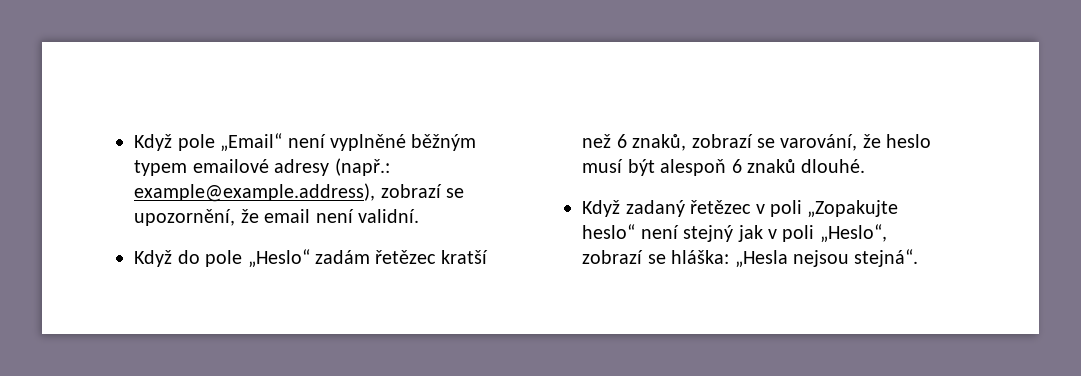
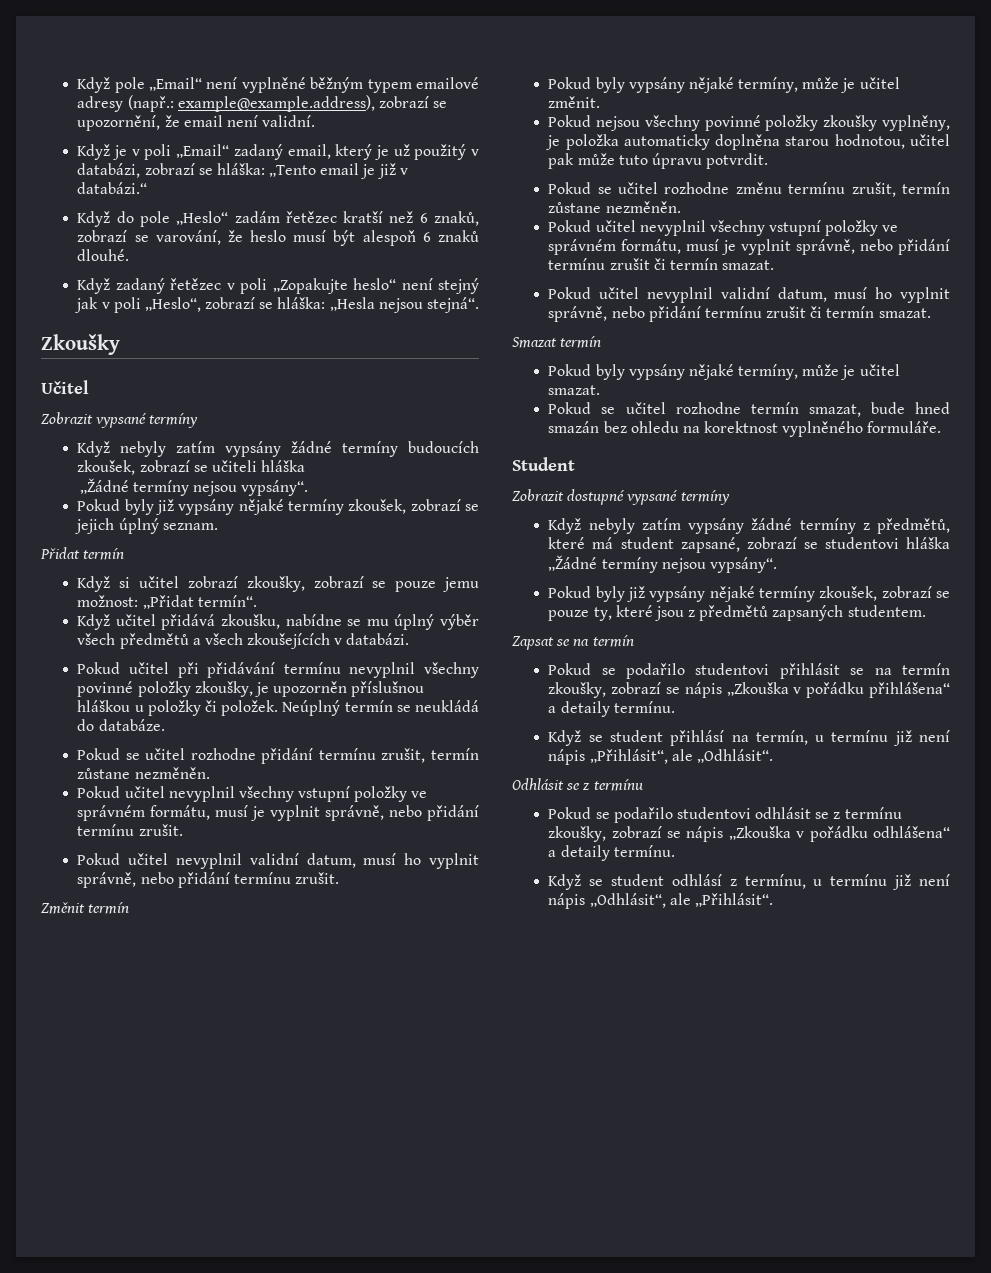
(420, 216) none -> [77,144,479,160] [77,163,408,179] [77,182,148,194] // Když je v poli „Email“ zadaný email, který je už použitý v databázi, zobrazí se hláška: „Tento email je již v databázi.“
(919, 258) none -> [41,334,120,355] [41,380,89,394] [41,412,199,428] [77,441,479,457] [77,460,306,475] [79,478,309,496] [77,499,479,515] [75,518,218,534] [40,547,125,560] [77,576,480,592] [77,595,257,609] [77,614,480,630] [77,633,410,649] [77,662,479,678] [77,681,425,697] [77,700,479,716] [77,719,165,731] [77,748,479,764] [77,767,210,779] [77,786,428,802] [77,805,479,821] [77,824,183,836] [77,853,479,869] [77,872,340,888] [41,902,130,914] [548,77,900,93] [548,96,601,108] [548,115,950,131] [546,134,950,150] [548,153,769,169] [548,182,950,197] [548,201,681,213] [548,220,899,236] [548,239,950,255] [548,258,775,270] [548,287,950,303] [548,306,931,322] [512,336,602,348] [548,364,900,380] [548,385,601,395] [548,402,950,417] [548,421,942,437] [512,457,575,471] [512,489,730,505] [548,518,950,534] [548,537,950,553] [548,555,777,573] [548,586,950,602] [548,605,926,621] [512,635,634,650] [548,663,951,679] [548,682,950,698] [548,701,675,717] [548,730,950,746] [548,749,773,765] [512,778,643,791] [548,807,902,823] [548,826,950,842] [548,845,675,861] [548,874,951,890] [548,893,773,909] // Zkoušky // Učitel // Zobrazit vypsané termíny // Když nebyly zatím vypsány žádné termíny budoucích zkoušek, zobrazí se učiteli hláška // „Žádné termíny nejsou vypsány“. // Pokud byly již vypsány nějaké termíny zkoušek, zobrazí se jejich úplný seznam. // Přidat termín // Když si učitel zobrazí zkoušky, zobrazí se pouze jemu možnost: „Přidat termín“. // Když učitel přidává zkoušku, nabídne se mu úplný výběr všech předmětů a všech zkoušejících v databázi. // Pokud učitel při přidávání termínu nevyplnil všechny povinné položky zkoušky, je upozorněn příslušnou hláškou u položky či položek. Neúplný termín se neukládá do databáze. // Pokud se učitel rozhodne přidání termínu zrušit, termín zůstane nezměněn. // Pokud učitel nevyplnil všechny vstupní položky ve správném formátu, musí je vyplnit správně, nebo přidání termínu zrušit. // Pokud učitel nevyplnil validní datum, musí ho vyplnit správně, nebo přidání termínu zrušit. // Změnit termín // Pokud byly vypsány nějaké termíny, může je učitel změnit. // Pokud nejsou všechny povinné položky zkoušky vyplněny, je položka automaticky doplněna starou hodnotou, učitel pak může tuto úpravu potvrdit. // Pokud se učitel rozhodne změnu termínu zrušit, termín zůstane nezměněn. // Pokud učitel nevyplnil všechny vstupní položky ve správném formátu, musí je vyplnit správně, nebo přidání termínu zrušit či termín smazat. // Pokud učitel nevyplnil validní datum, musí ho vyplnit správně, nebo přidání termínu zrušit či termín smazat. // Smazat termín // Pokud byly vypsány nějaké termíny, může je učitel smazat. // Pokud se učitel rozhodne termín smazat, bude hned smazán bez ohledu na korektnost vyplněného formuláře. // Student // Zobrazit dostupné vypsané termíny // Když nebyly zatím vypsány žádné termíny z předmětů, které má student zapsané, zobrazí se studentovi hláška „Žádné termíny nejsou vypsány“. // Pokud byly již vypsány nějaké termíny zkoušek, zobrazí se pouze ty, které jsou z předmětů zapsaných studentem. // Zapsat se na termín // Pokud se podařilo studentovi přihlásit se na termín zkoušky, zobrazí se nápis „Zkouška v pořádku přihlášena“ a detaily termínu. // Když se student přihlásí na termín, u termínu již není nápis „Přihlásit“, ale „Odhlásit“. // Odhlásit se z termínu // Pokud se podařilo studentovi odhlásit se z termínu zkoušky, zobrazí se nápis „Zkouška v pořádku odhlášena“ a detaily termínu. // Když se student odhlásí z termínu, u termínu již není nápis „Odhlásit“, ale „Přihlásit“.

